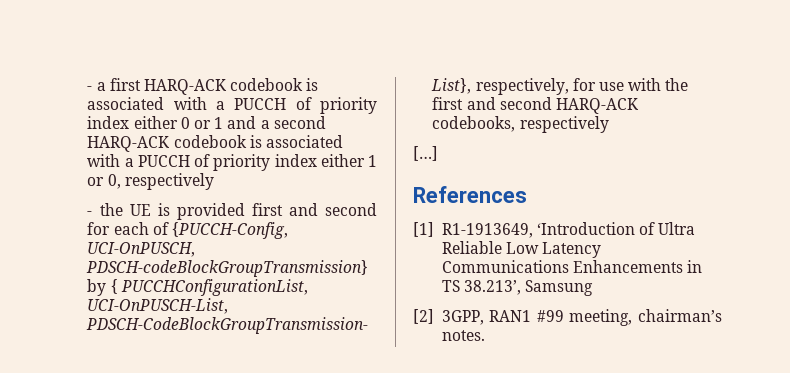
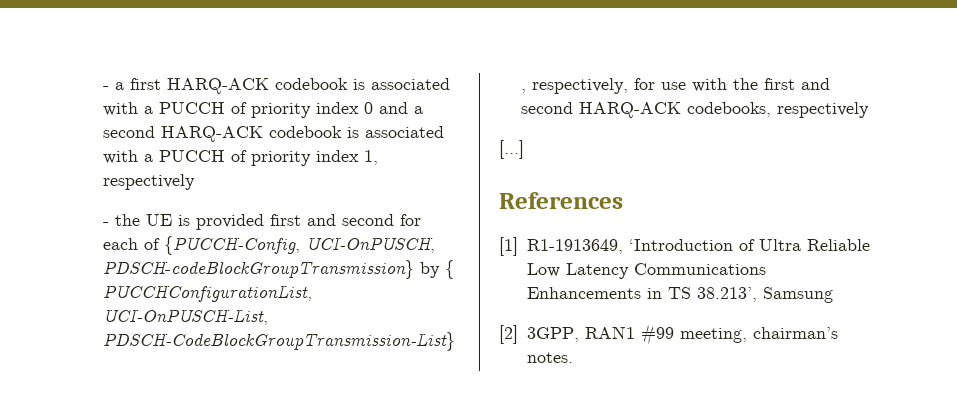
[133,116,224,129] either 0 or 1 -> [364,102,374,114] 0
[320,154,377,167] [87,174,121,189] either 1 or 0, -> [364,150,379,165] 1,

